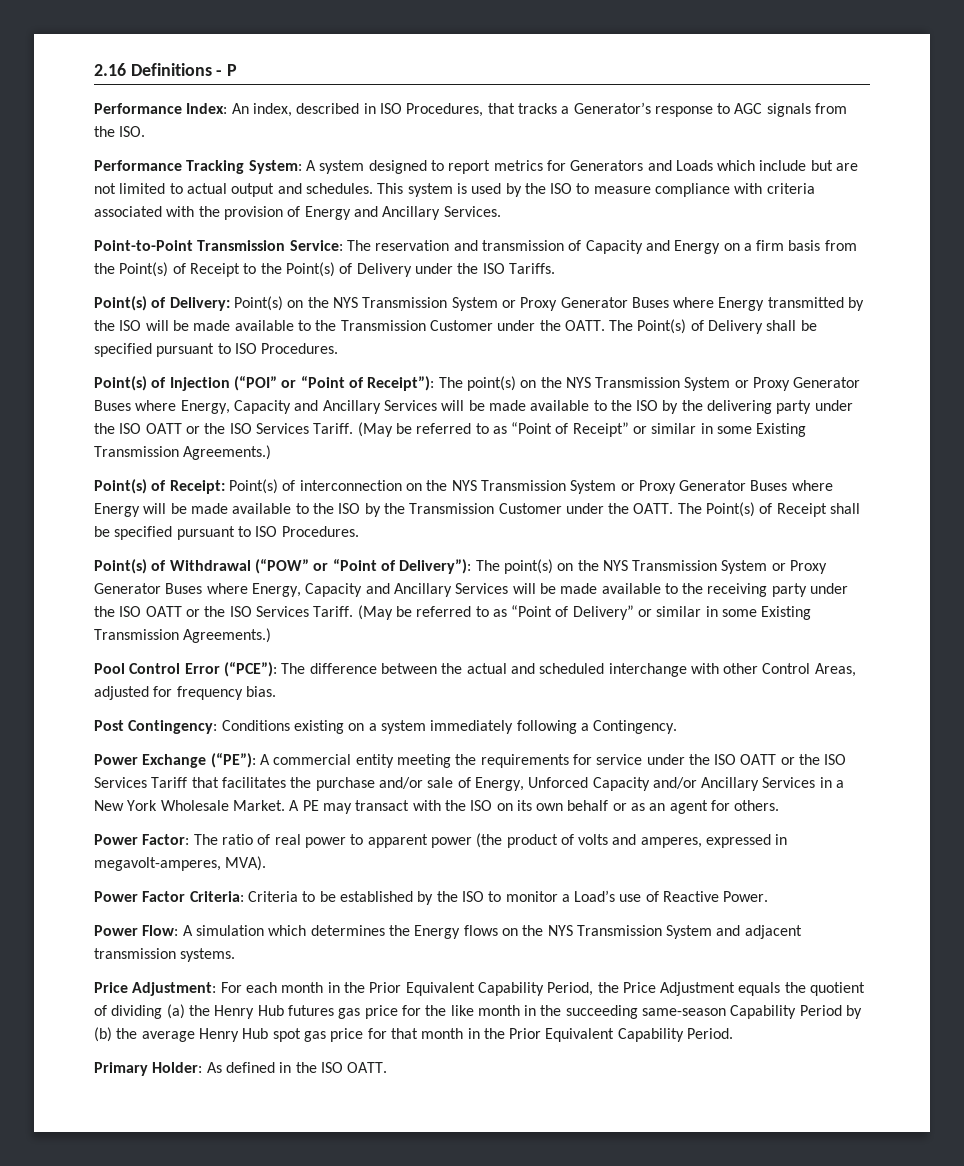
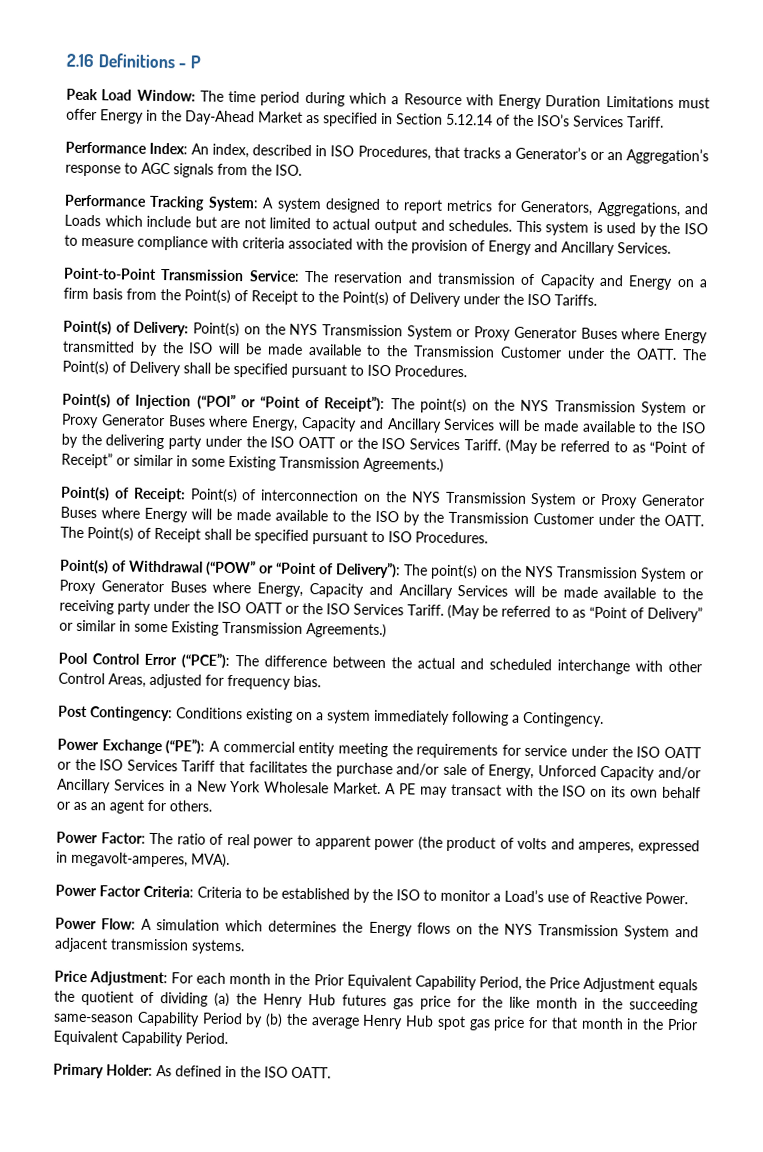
(238, 70) none -> [66,88,710,110] [66,108,664,128] // Peak Load Window: The time period during which a Resource with Energy Duration Limitations must offer Energy in the Day-Ahead Market as specified in Section 5.12.14 of the ISO’s Services Tariff.
(651, 108) none -> [589,148,709,165] or an Aggregation’s
[570,160,644,171] Generators -> [520,200,681,217] Generators, Aggregations,

